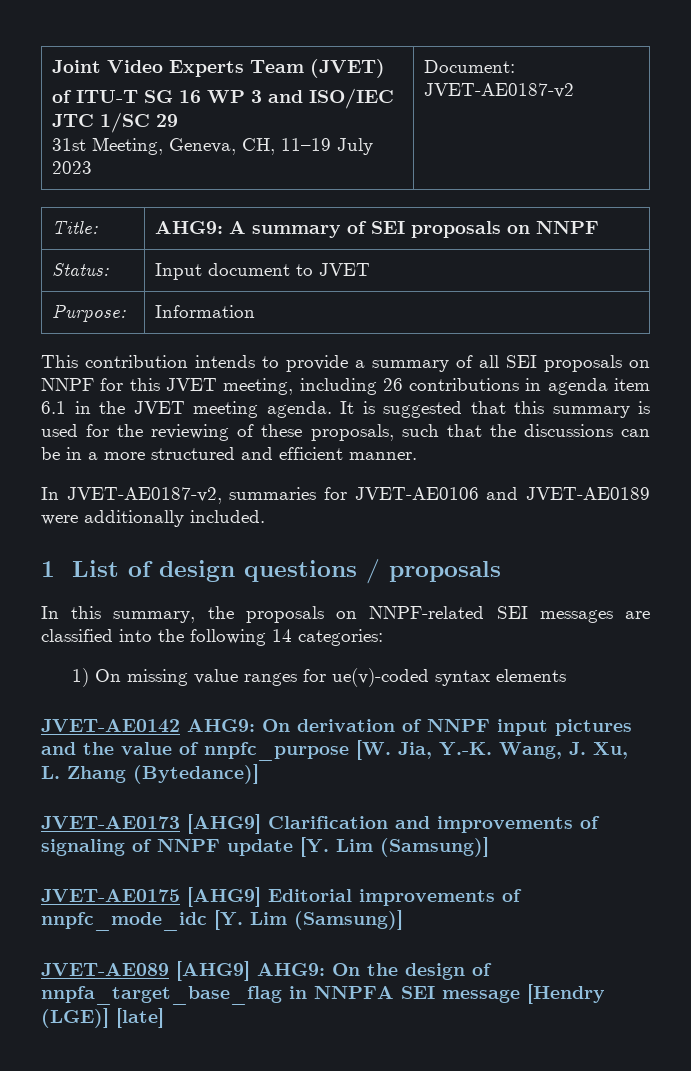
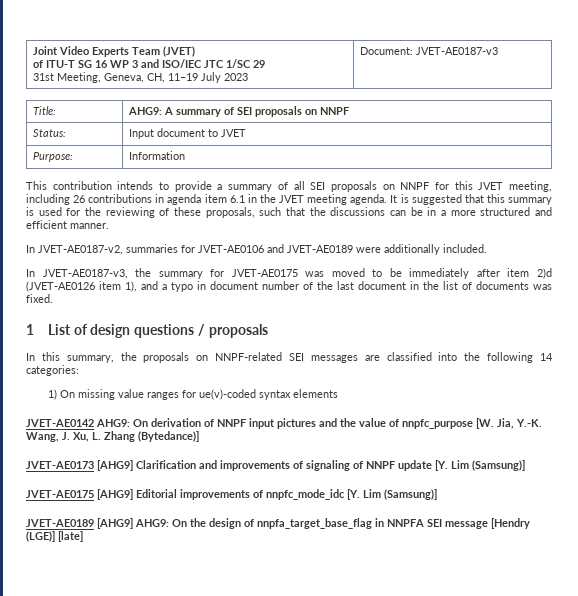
[423,83,574,98] JVET-AE0187-v2 -> [415,47,498,55] JVET-AE0187-v3
(265, 516) none -> [26,268,553,279] [26,281,552,292] [26,294,53,303] // In JVET-AE0187-v3, the summary for JVET-AE0175 was moved to be immediately after item 2)d (JVET-AE0126 item 1), and a typo in document number of the last document in the list of documents was fixed.
[41,963,169,976] JVET-AE089 -> [26,519,94,527] JVET-AE0189

